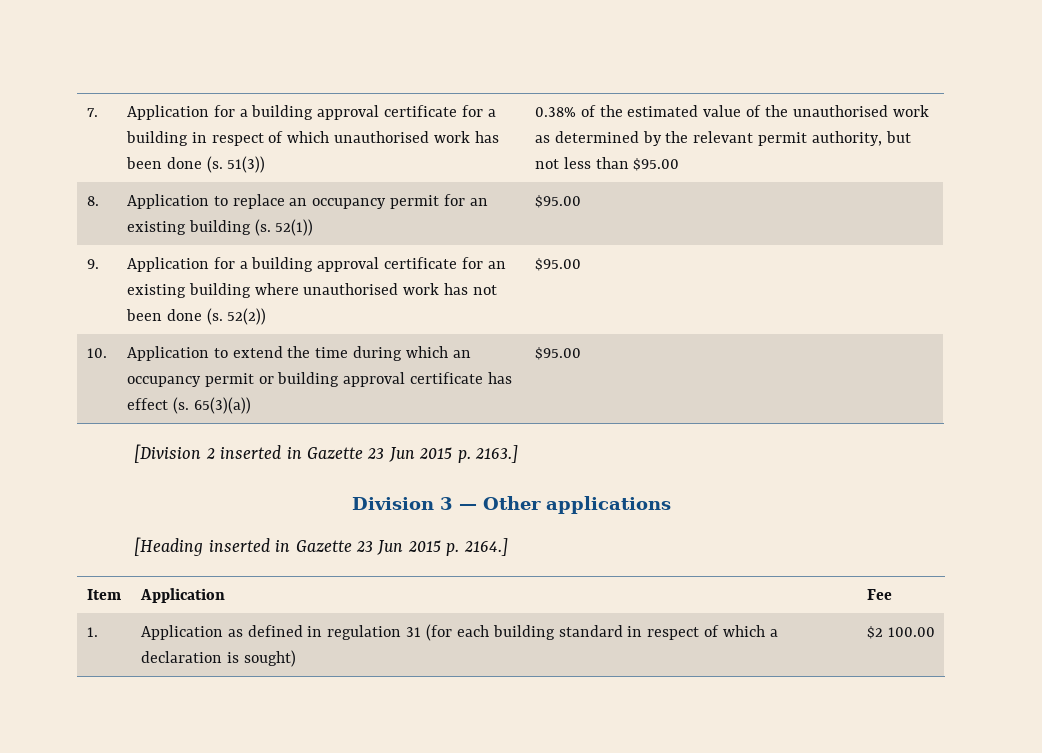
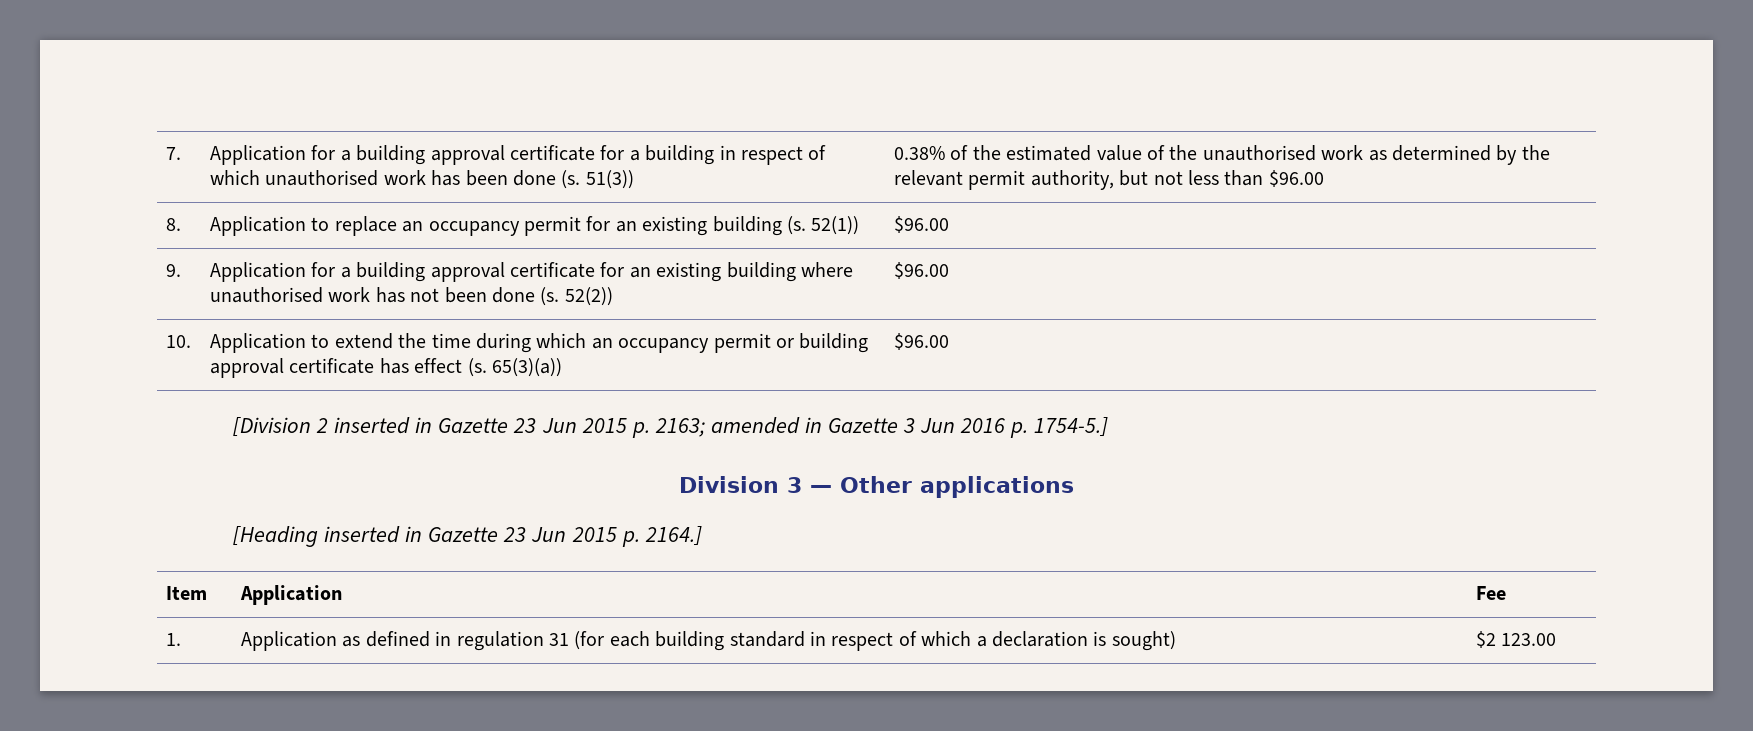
[633,158,680,171] $95.00 -> [1268,170,1324,187] $96.00
[534,195,581,208] $95.00 -> [894,216,950,233] $96.00
[534,258,581,271] $95.00 -> [894,262,950,279] $96.00
[534,347,581,360] $95.00 -> [894,333,950,350] $96.00
[474,445,518,463] 2163.] -> [654,417,1109,438] 2163; amended in Gazette 3 Jun 2016 p. 1754-5.]
[887,627,935,637] 100.00 -> [1501,633,1557,646] 123.00

